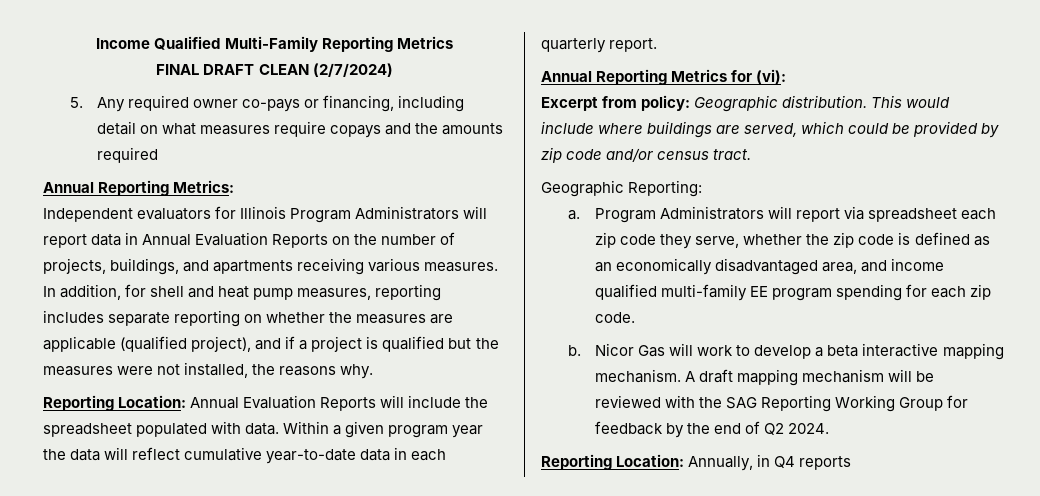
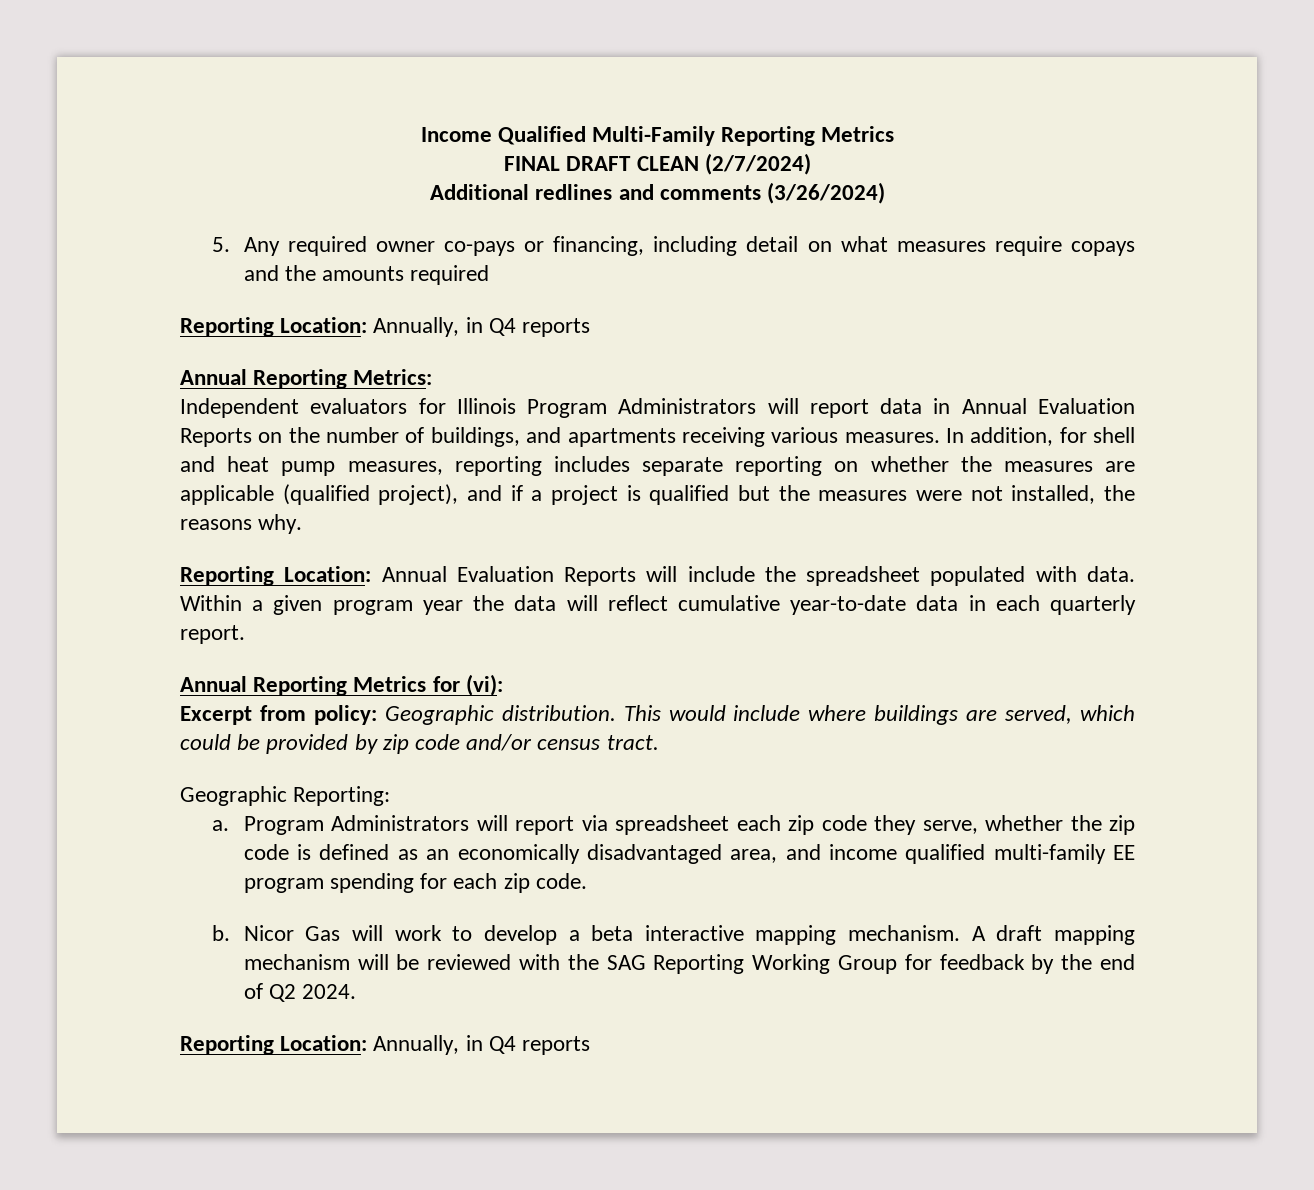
(393, 70) none -> [430,182,885,204] // Additional redlines and comments (3/26/2024)
(159, 155) none -> [180,317,591,337] // Reporting Location: Annually, in Q4 reports
[43,258,106,274] projects, -> (425, 435) none

